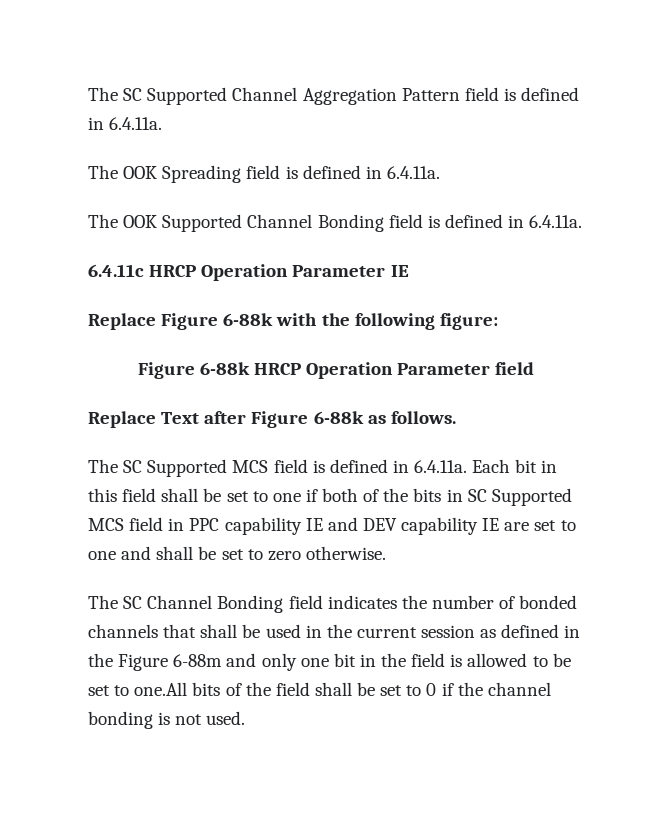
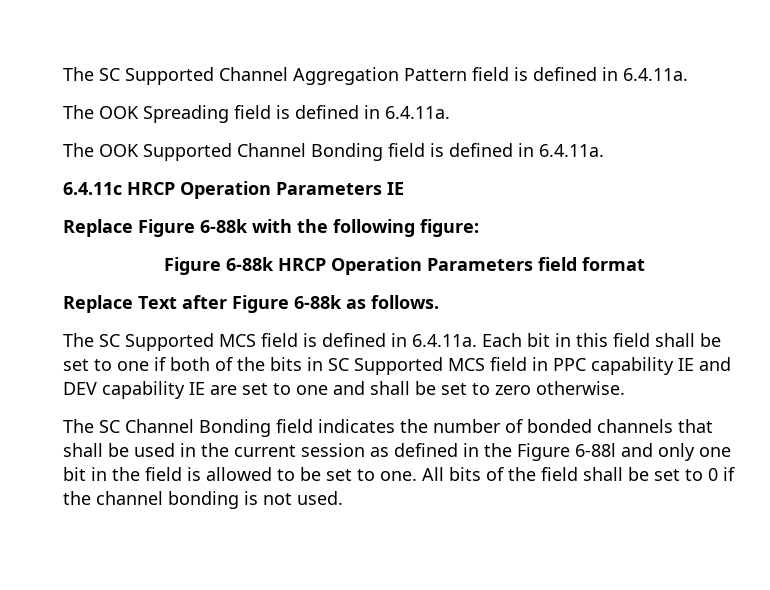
[292,265,386,277] Parameter -> [276,182,382,195] Parameters
[397,362,535,375] Parameter field -> [426,257,645,271] Parameters field format
[173,654,223,667] 6-88m -> [575,443,616,457] 6-88l
[134,682,188,696] one.All -> [380,467,444,481] one. All

